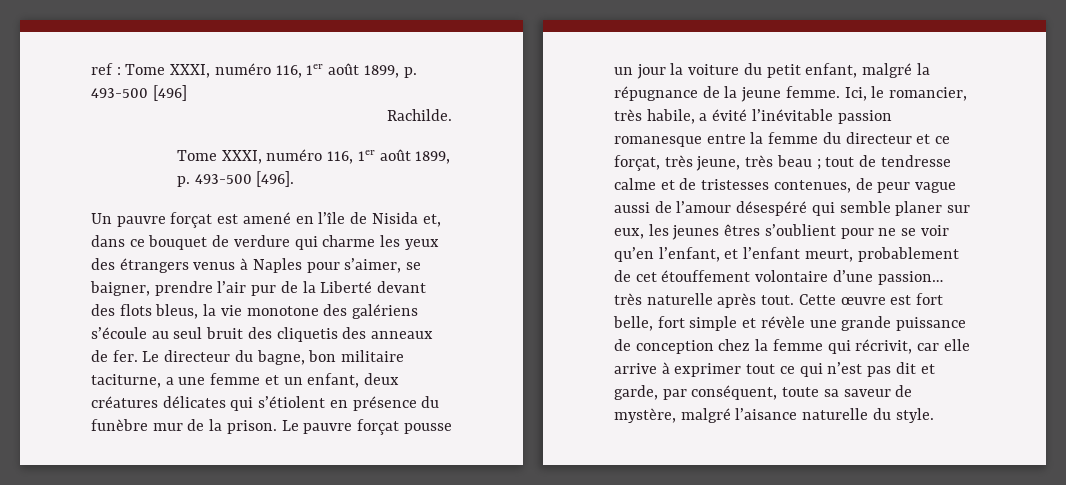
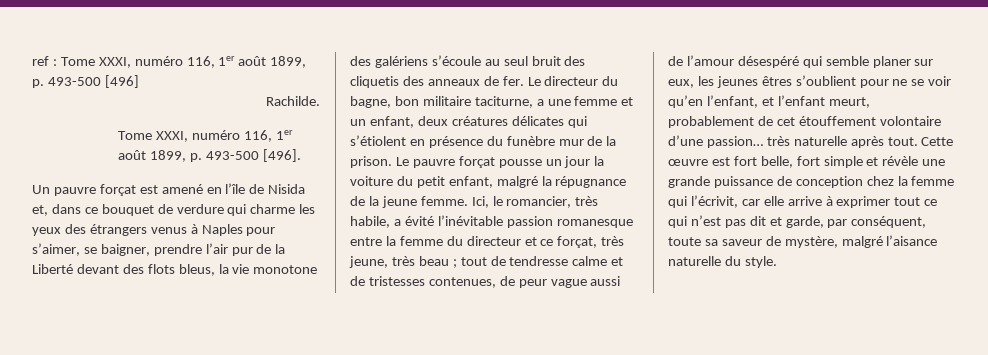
[855,339,913,354] récrivit, -> [690,195,738,208] l’écrivit,

